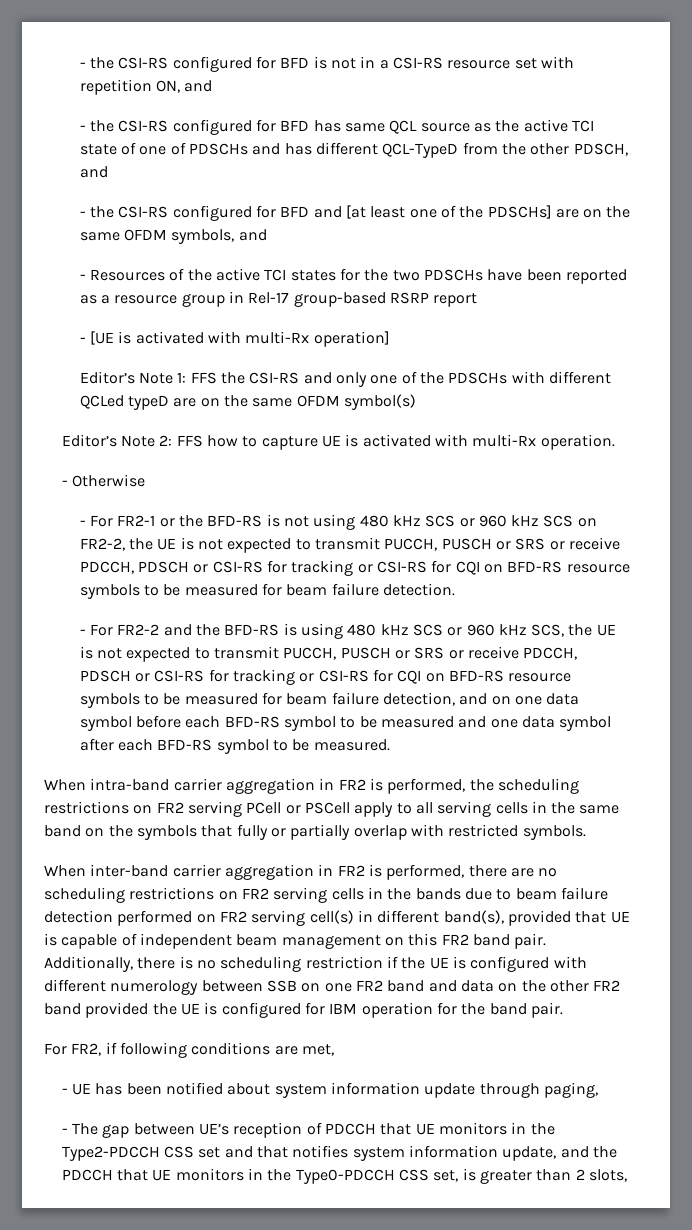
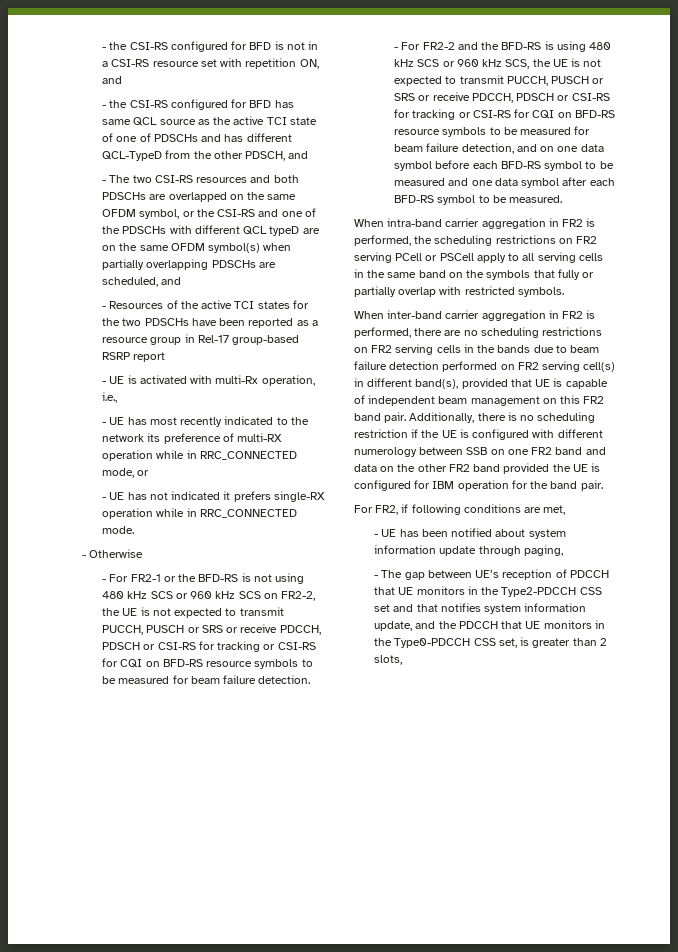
[89,205,631,221] [79,229,235,244] the CSI-RS configured for BFD and [at least one of the PDSCHs] are on the same OFDM symbols, -> [109,175,299,183] [102,192,297,202] [102,208,316,219] [102,225,320,236] [102,243,292,253] [102,259,276,270] [102,277,159,287] The two CSI-RS resources and both PDSCHs are overlapped on the same OFDM symbol, or the CSI-RS and one of the PDSCHs with different QCL typeD are on the same OFDM symbol(s) when partially overlapping PDSCHs are scheduled,
[89,331,390,347] [79,371,611,387] [79,394,416,410] [61,434,318,450] [UE is activated with multi-Rx operation] // Editor’s Note 1: FFS the CSI-RS and only one of the PDSCHs with different QCLed typeD are on the same OFDM symbol(s) // Editor’s Note 2: FFS how to capture -> (107, 382) none
[540,434,615,450] operation. -> [261,375,315,386] [102,392,118,403] [102,416,309,427] [102,433,283,444] [102,450,297,461] [102,468,150,478] [102,491,325,502] [102,508,297,519] [102,526,135,534] operation, i.e., // - UE has most recently indicated to the network its preference of multi-RX operation while in RRC_CONNECTED mode, or // - UE has not indicated it prefers single-RX operation while in RRC_CONNECTED mode.

